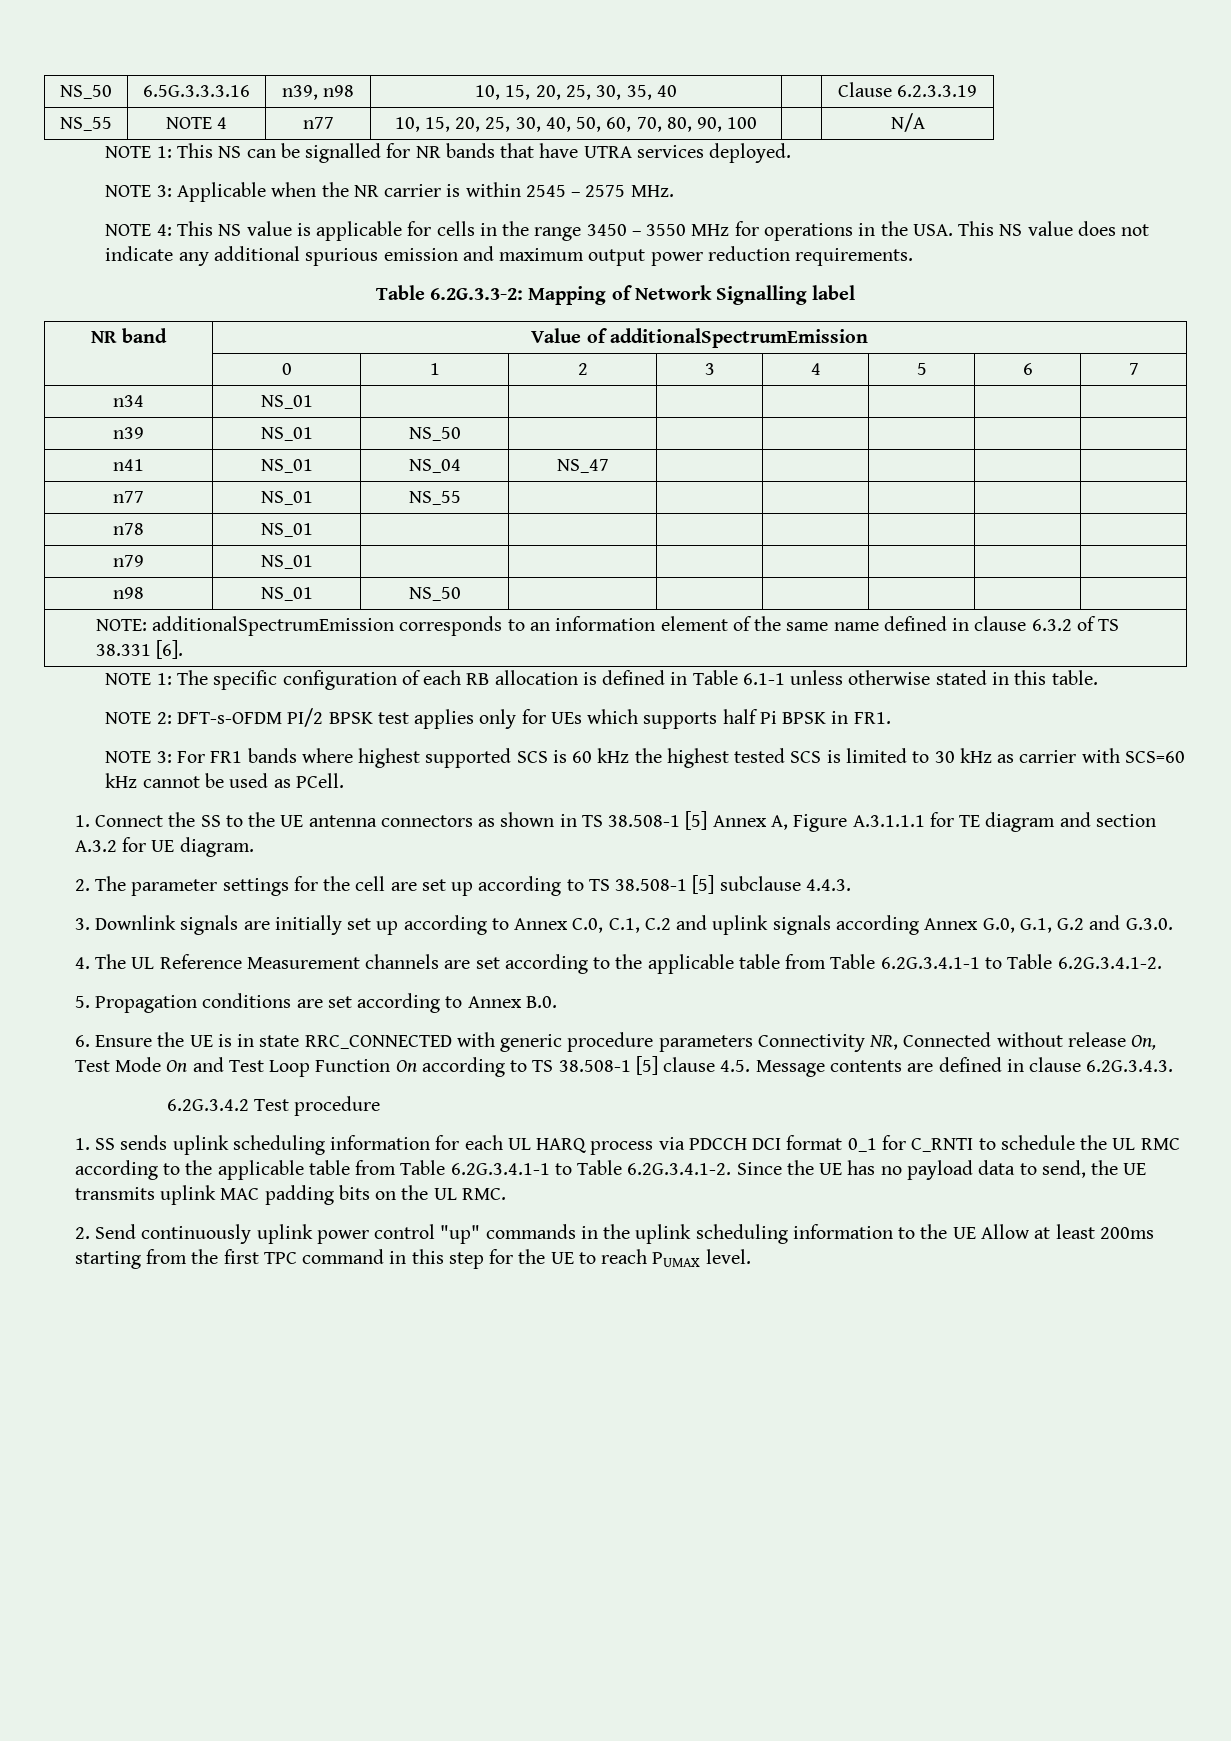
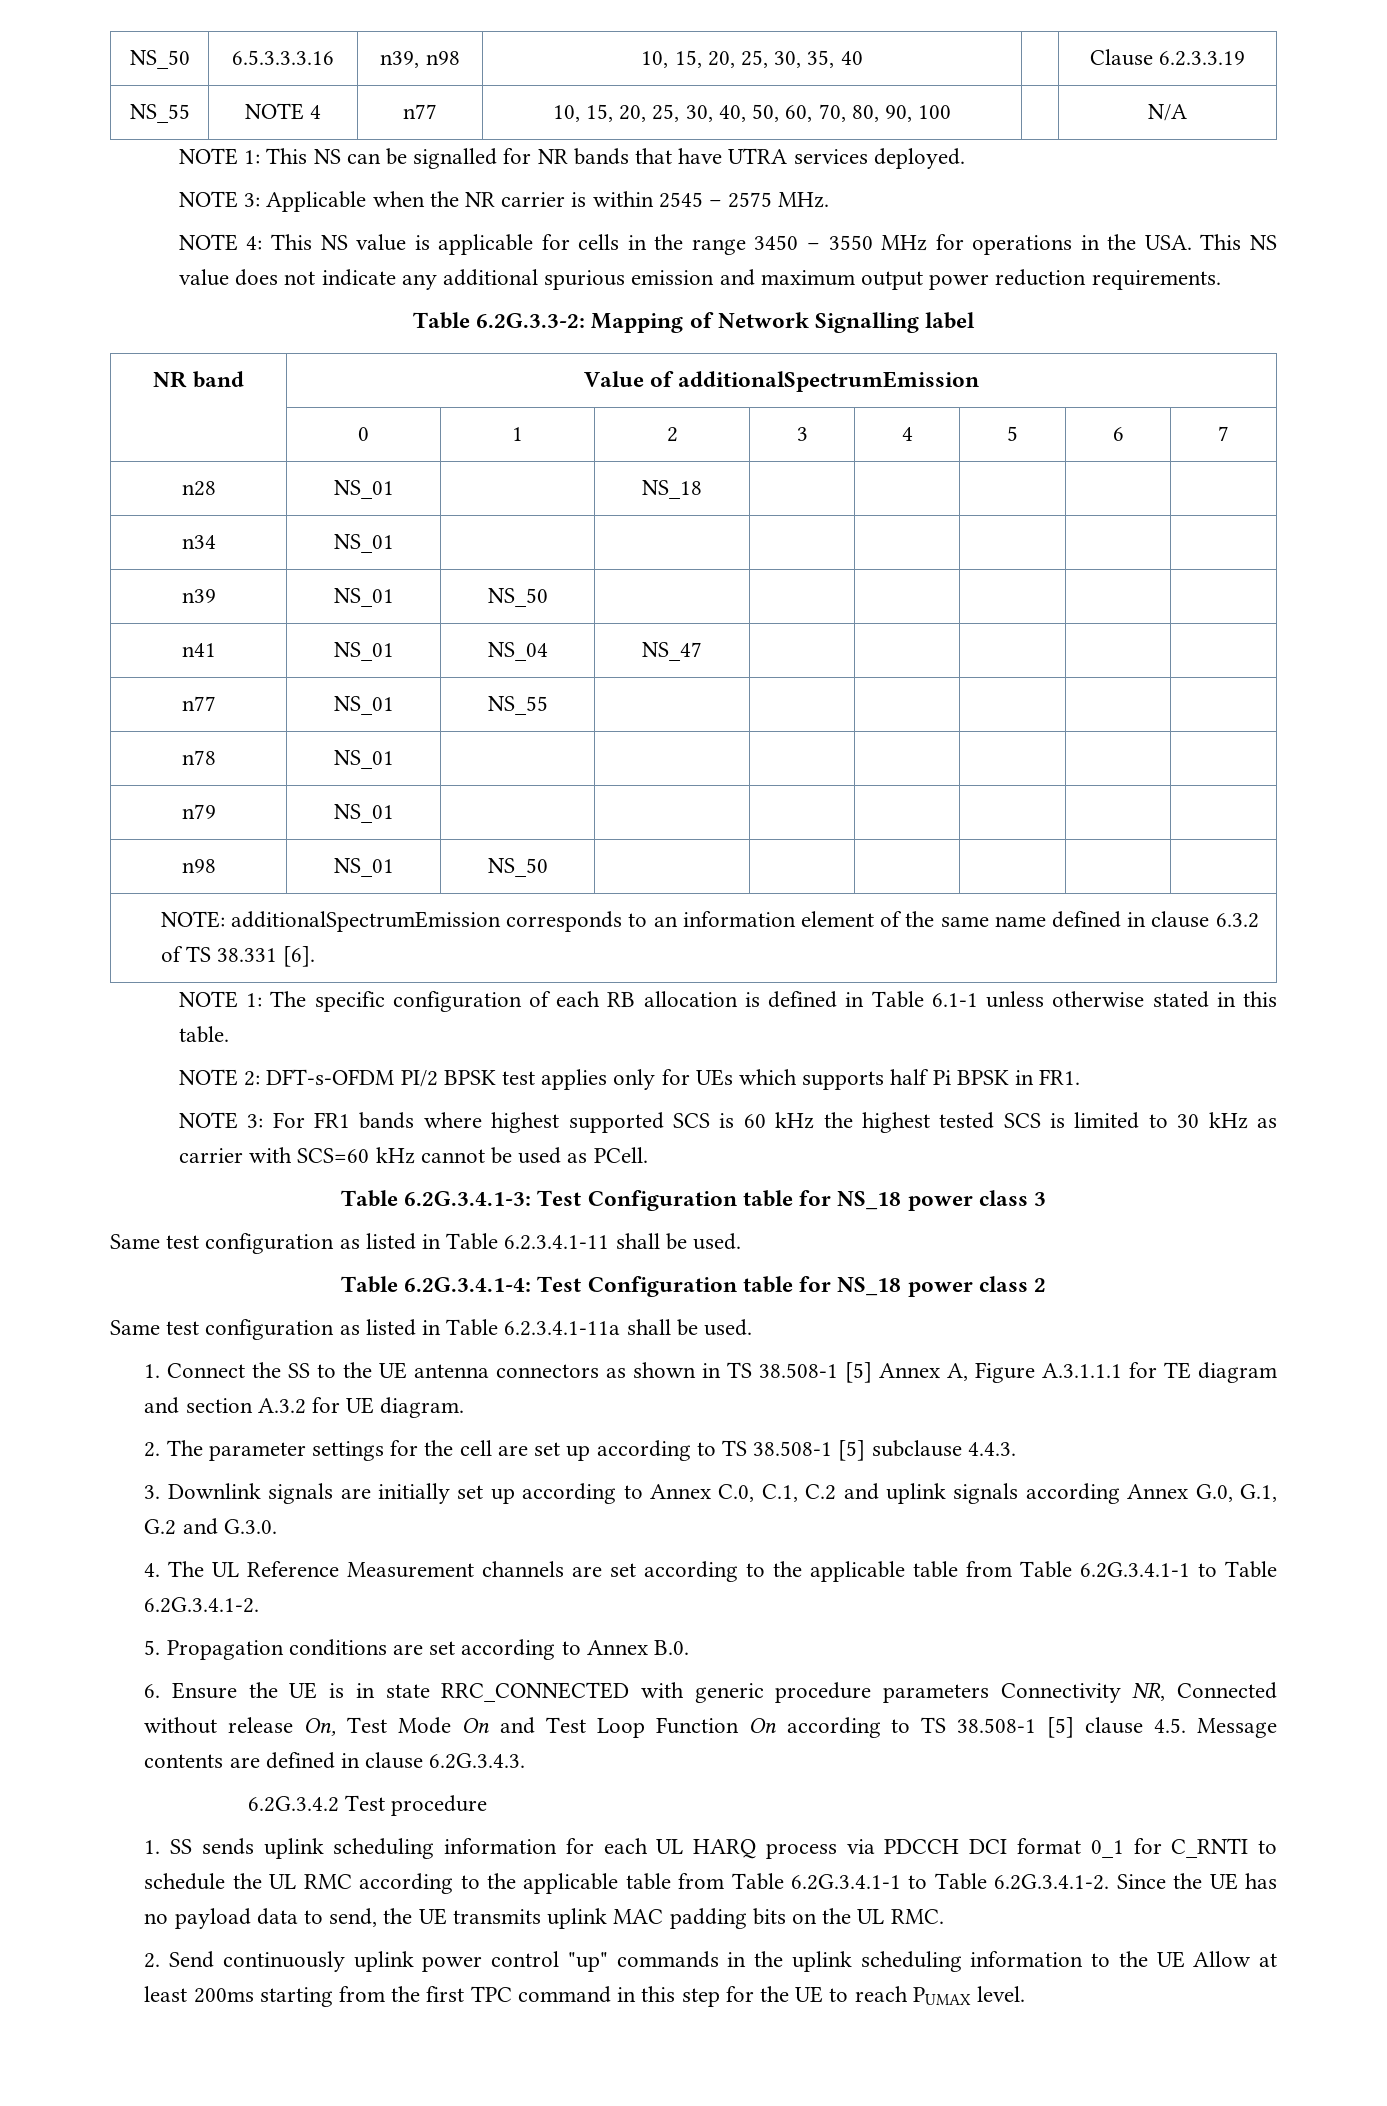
[60,85,112,99] [143,85,250,97] NS_50 | 6.5G.3.3.3.16 -> [129,50,190,69] [232,50,334,65] NS_50 | 6.5.3.3.3.16
(1139, 369) none -> [181,481,216,496] [333,480,394,499] [642,480,702,499] // n28 | NS_01 | | NS_18 | | | | |
(344, 780) none -> [341,1190,1046,1211] [110,1233,742,1254] [341,1276,1046,1297] [110,1319,753,1340] // Table 6.2G.3.4.1-3: Test Configuration table for NS_18 power class 3 // Same test configuration as listed in Table 6.2.3.4.1-11 shall be used. // Table 6.2G.3.4.1-4: Test Configuration table for NS_18 power class 2 // Same test configuration as listed in Table 6.2.3.4.1-11a shall be used.

